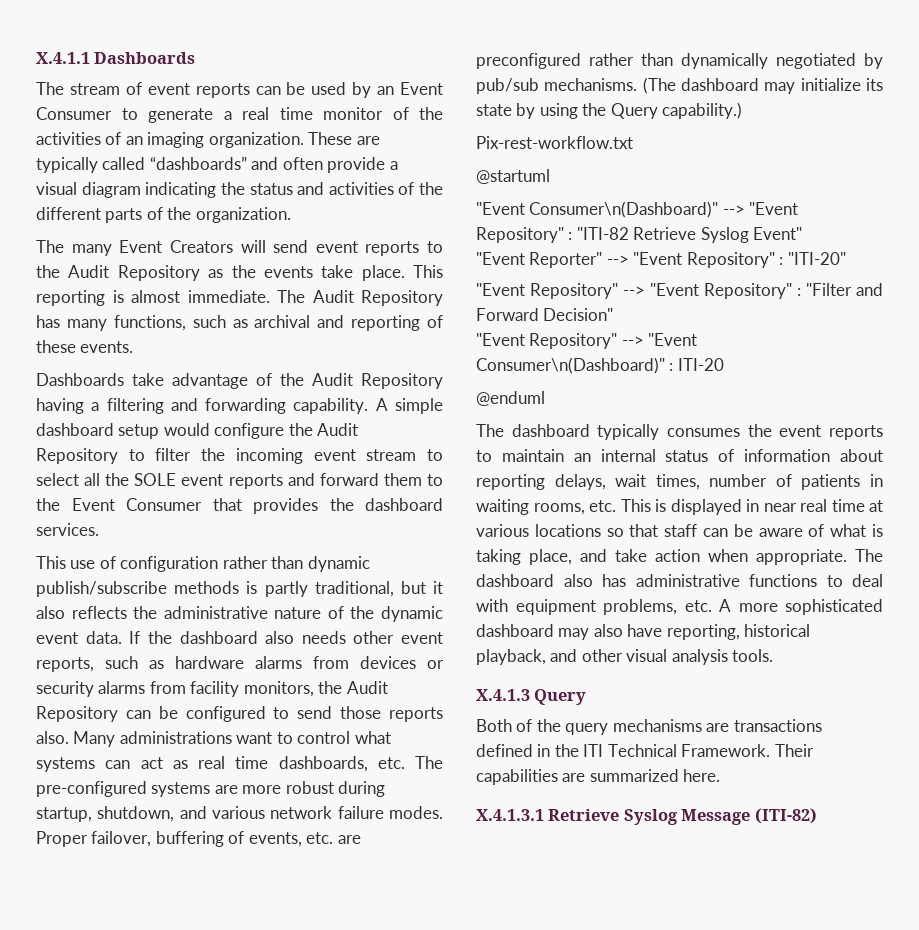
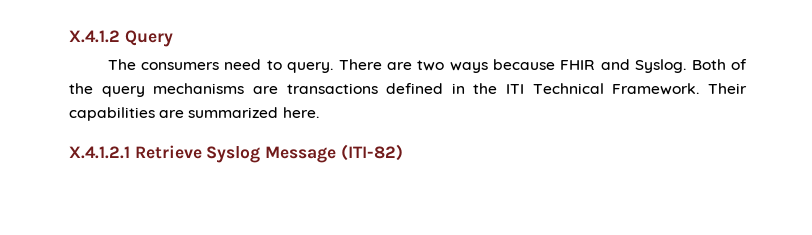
[36,52,196,64] [36,82,443,98] [36,107,443,123] [36,132,380,148] [36,156,398,173] [36,182,443,198] [36,207,291,223] [36,240,443,256] [36,265,443,281] [36,290,443,306] [36,315,443,331] [36,340,134,353] [36,373,443,389] [36,398,443,414] [36,423,359,439] [36,448,444,464] [36,473,443,489] [36,498,443,514] [36,523,99,536] [36,556,370,572] [36,581,444,597] [36,606,443,622] [36,631,443,644] [36,656,444,672] [36,681,388,697] [36,706,443,722] [36,731,391,747] [36,756,443,772] [36,781,386,797] [36,806,443,822] [36,831,361,847] [476,53,883,69] [476,77,883,94] [476,102,743,119] [476,136,633,149] [476,169,550,184] [476,201,799,218] [476,227,803,243] [476,252,846,268] [476,283,883,299] [476,308,614,321] [476,333,698,349] [476,357,724,374] [476,391,545,406] [476,424,883,440] [476,449,883,462] [476,474,883,490] [476,499,883,515] [476,524,883,537] [476,549,883,565] [476,574,883,587] [476,599,883,615] [476,624,811,640] [476,649,774,665] [476,689,587,705] X.4.1.1 Dashboards // The stream of event reports can be used by an Event Consumer to generate a real time monitor of the activities of an imaging organization. These are typically called “dashboards” and often provide a visual diagram indicating the status and activities of the different parts of the organization. // The many Event Creators will send event reports to the Audit Repository as the events take place. This reporting is almost immediate. The Audit Repository has many functions, such as archival and reporting of these events. // Dashboards take advantage of the Audit Repository having a filtering and forwarding capability. A simple dashboard setup would configure the Audit Repository to filter the incoming event stream to select all the SOLE event reports and forward them to the Event Consumer that provides the dashboard services. // This use of configuration rather than dynamic publish/subscribe methods is partly traditional, but it also reflects the administrative nature of the dynamic event data. If the dashboard also needs other event reports, such as hardware alarms from devices or security alarms from facility monitors, the Audit Repository can be configured to send those reports also. Many administrations want to control what systems can act as real time dashboards, etc. The pre-configured systems are more robust during startup, shutdown, and various network failure modes. Proper failover, buffering of events, etc. are preconfigured rather than dynamically negotiated by pub/sub mechanisms. (The dashboard may initialize its state by using the Query capability.) // Pix-rest-workflow.txt // @startuml // "Event Consumer\n(Dashboard)" --> "Event Repository" : "ITI-82 Retrieve Syslog Event" // "Event Reporter" --> "Event Repository" : "ITI-20" // "Event Repository" --> "Event Repository" : "Filter and Forward Decision" // "Event Repository" --> "Event Consumer\n(Dashboard)" : ITI-20 // @enduml // The dashboard typically consumes the event reports to maintain an internal status of information about reporting delays, wait times, number of patients in waiting rooms, etc. This is displayed in near real time at various locations so that staff can be aware of what is taking place, and take action when appropriate. The dashboard also has administrative functions to deal with equipment problems, etc. A more sophisticated dashboard may also have reporting, historical playback, and other visual analysis tools. // X.4.1.3 Query // -> [69,30,173,47] [107,59,687,73] X.4.1.2 Query // The consumers need to query. There are two ways because FHIR and Syslog.
[476,809,544,821] X.4.1.3.1 -> [69,146,130,159] X.4.1.2.1

